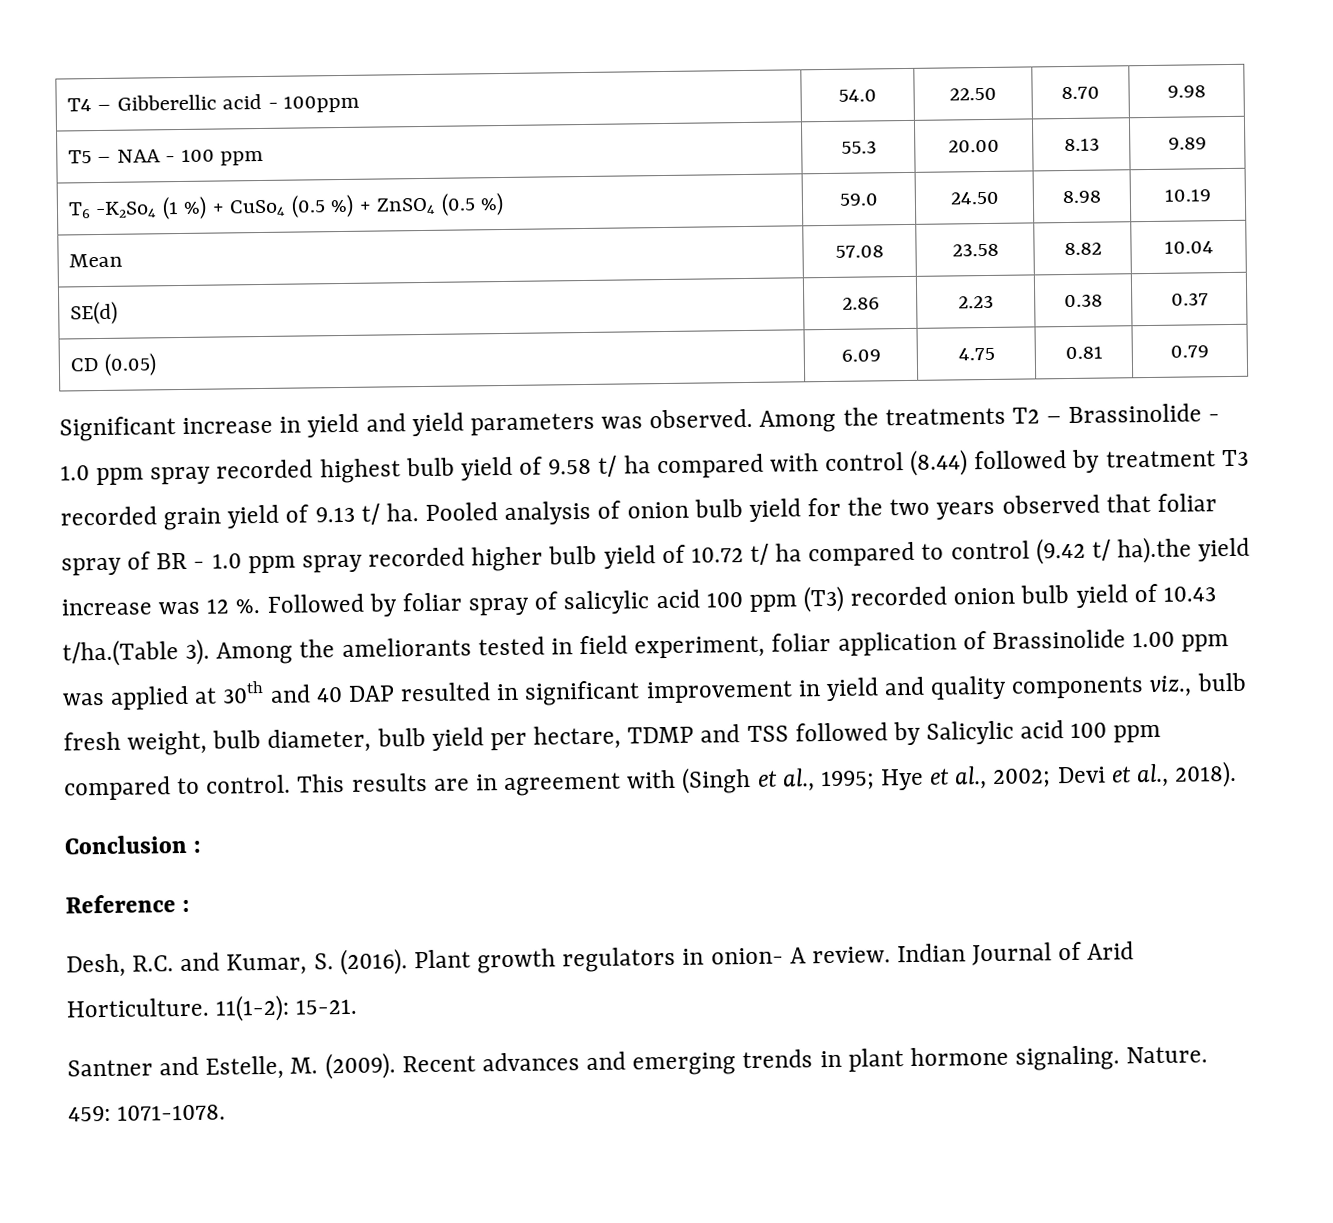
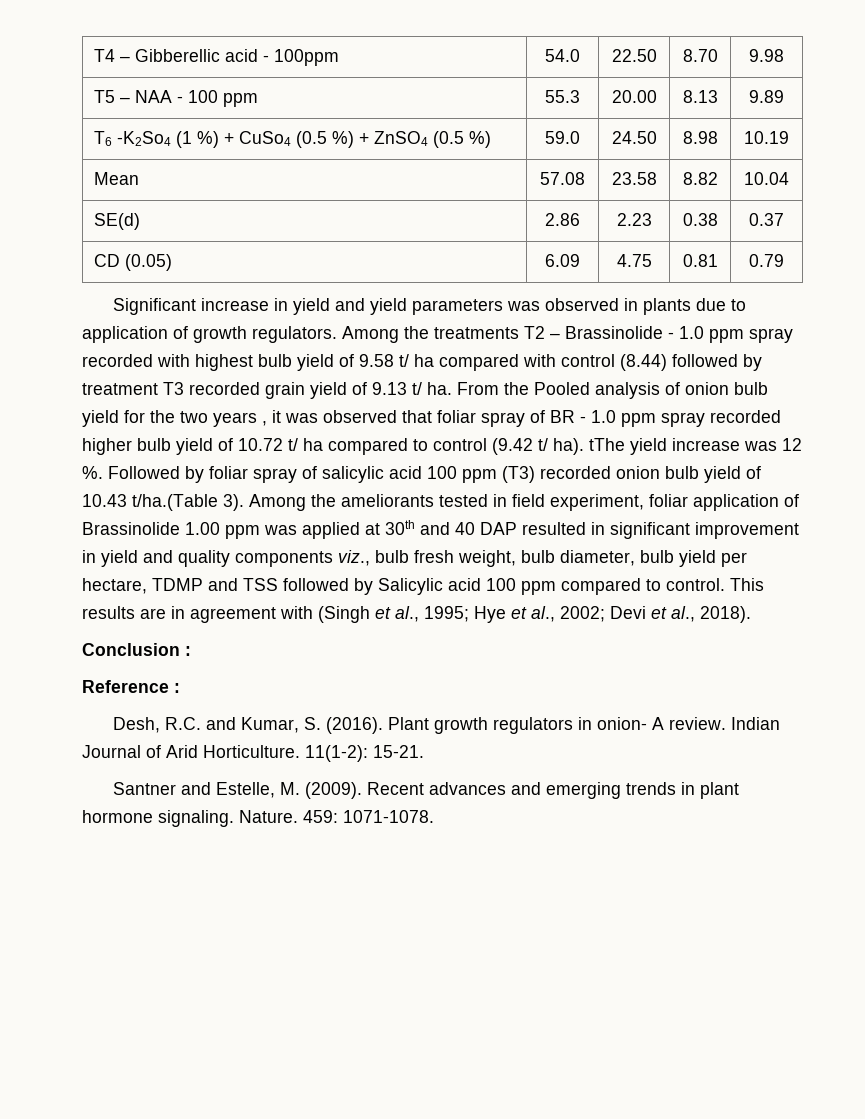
[649,408,754,429] observed. -> [545,298,747,315] [82,326,337,343] observed in plants due to application of growth regulators.
(314, 469) none -> [157,354,190,367] with
(419, 512) none -> [457,382,529,395] From the
(996, 510) none -> [262,410,318,426] , it was
[1117,536,1193,564] ha).the -> [553,438,625,455] ha). tThe

